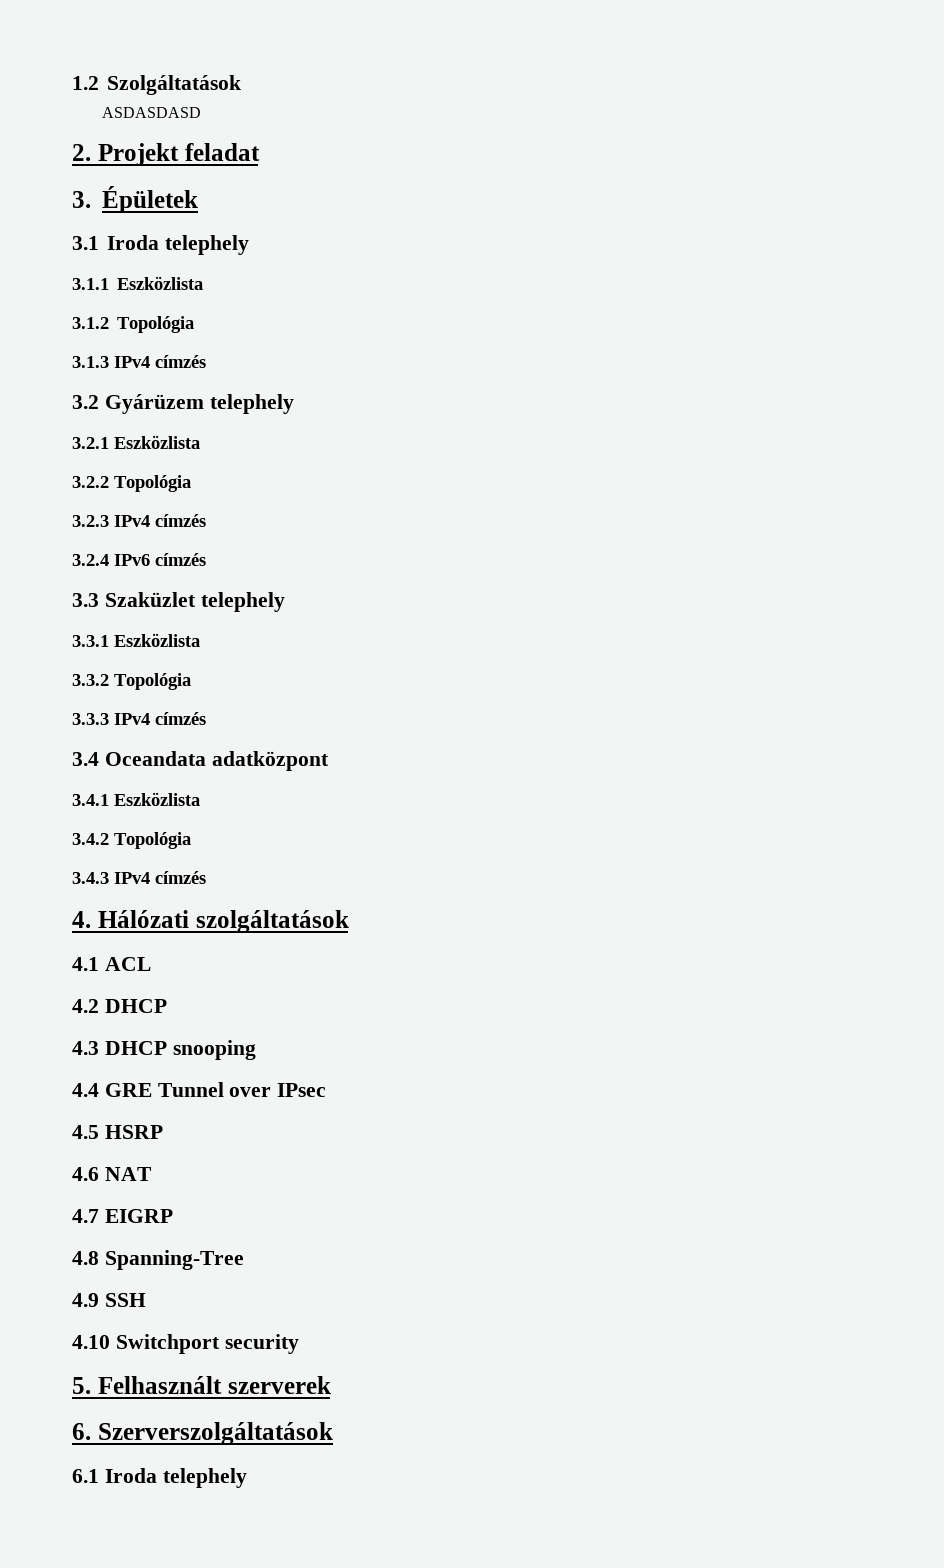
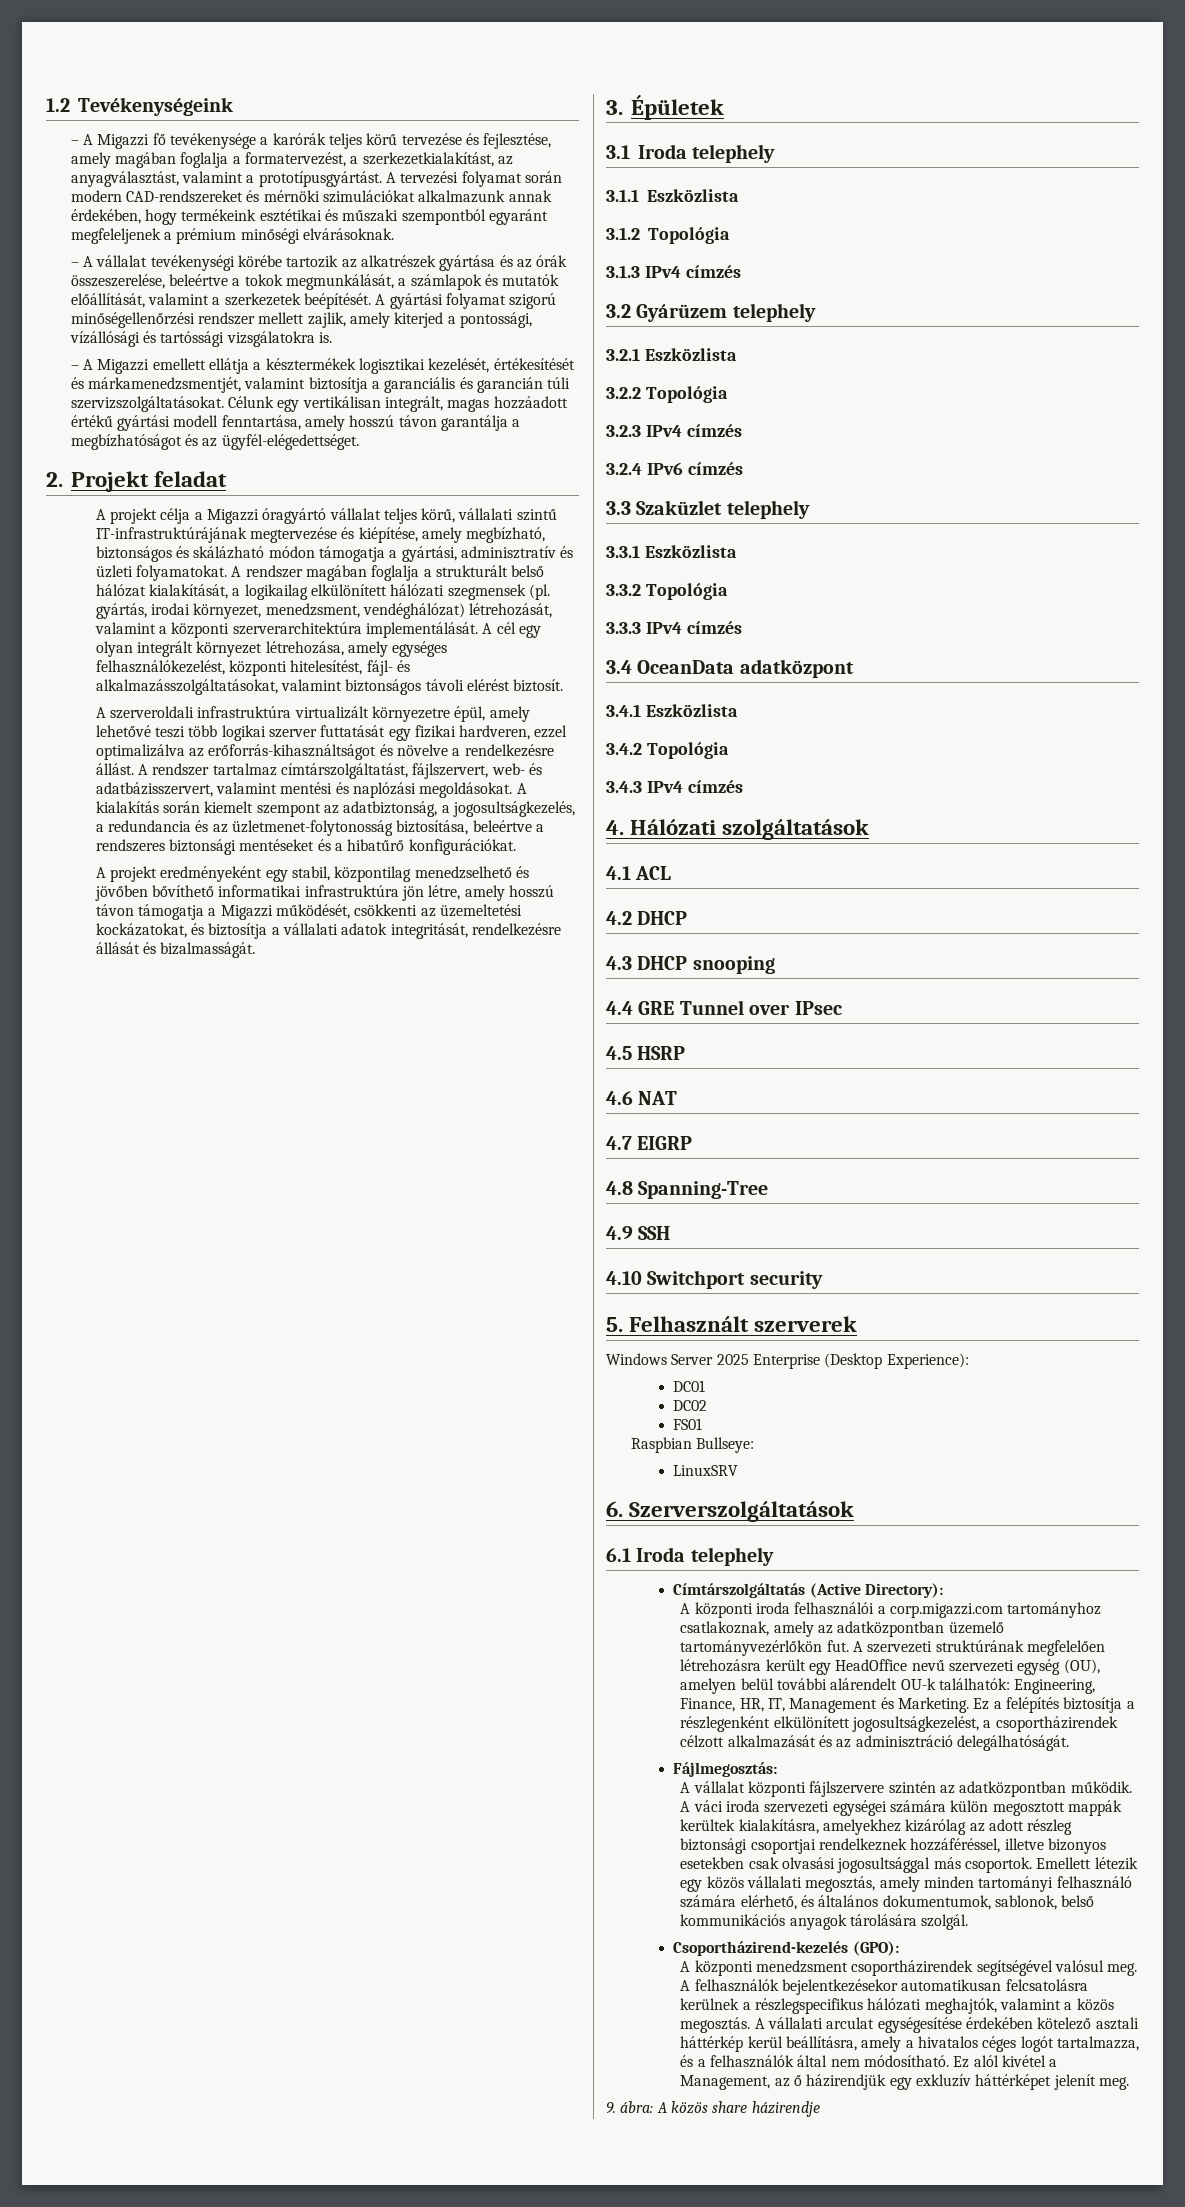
[107,75,241,95] [102,107,202,118] [72,143,260,166] Szolgáltatások // ASDASDASD // 2. Projekt feladat -> [78,97,233,116] [70,133,552,149] [70,152,514,168] [70,171,563,187] [70,190,552,203] [70,209,549,225] [70,228,395,244] [70,255,568,271] [70,274,560,290] [70,293,557,309] [70,312,533,328] [69,331,333,347] [70,358,575,374] [70,377,571,393] [70,396,568,412] [70,415,521,431] [70,434,359,450] [46,471,228,492] [95,508,557,524] [95,527,546,543] [95,546,574,562] [95,565,545,581] [95,584,550,600] [95,603,553,619] [94,622,541,638] [95,641,448,657] [95,660,410,676] [95,679,564,695] [95,706,530,722] [95,725,568,741] [95,744,554,760] [95,763,542,779] [95,782,527,798] [95,801,575,817] [95,820,544,836] [95,839,516,855] [95,866,529,882] [94,885,554,901] [95,904,522,920] [95,923,561,939] [95,942,256,958] Tevékenységeink // – A Migazzi fő tevékenysége a karórák teljes körű tervezése és fejlesztése, amely magában foglalja a formatervezést, a szerkezetkialakítást, az anyagválasztást, valamint a prototípusgyártást. A tervezési folyamat során modern CAD-rendszereket és mérnöki szimulációkat alkalmazunk annak érdekében, hogy termékeink esztétikai és műszaki szempontból egyaránt megfeleljenek a prémium minőségi elvárásoknak. // – A vállalat tevékenységi körébe tartozik az alkatrészek gyártása és az órák összeszerelése, beleértve a tokok megmunkálását, a számlapok és mutatók előállítását, valamint a szerkezetek beépítését. A gyártási folyamat szigorú minőségellenőrzési rendszer mellett zajlik, amely kiterjed a pontossági, vízállósági és tartóssági vizsgálatokra is. // – A Migazzi emellett ellátja a késztermékek logisztikai kezelését, értékesítését és márkamenedzsmentjét, valamint biztosítja a garanciális és garancián túli szervizszolgáltatásokat. Célunk egy vertikálisan integrált, magas hozzáadott értékű gyártási modell fenntartása, amely hosszú távon garantálja a megbízhatóságot és az ügyfél-elégedettséget. // 2. Projekt feladat // A projekt célja a Migazzi óragyártó vállalat teljes körű, vállalati szintű IT-infrastruktúrájának megtervezése és kiépítése, amely megbízható, biztonságos és skálázható módon támogatja a gyártási, adminisztratív és üzleti folyamatokat. A rendszer magában foglalja a strukturált belső hálózat kialakítását, a logikailag elkülönített hálózati szegmensek (pl. gyártás, irodai környezet, menedzsment, vendéghálózat) létrehozását, valamint a központi szerverarchitektúra implementálását. A cél egy olyan integrált környezet létrehozása, amely egységes felhasználókezelést, központi hitelesítést, fájl- és alkalmazásszolgáltatásokat, valamint biztonságos távoli elérést biztosít. // A szerveroldali infrastruktúra virtualizált környezetre épül, amely lehetővé teszi több logikai szerver futtatását egy fizikai hardveren, ezzel optimalizálva az erőforrás-kihasználtságot és növelve a rendelkezésre állást. A rendszer tartalmaz címtárszolgáltatást, fájlszervert, web- és adatbázisszervert, valamint mentési és naplózási megoldásokat. A kialakítás során kiemelt szempont az adatbiztonság, a jogosultságkezelés, a redundancia és az üzletmenet-folytonosság biztosítása, beleértve a rendszeres biztonsági mentéseket és a hibatűrő konfigurációkat. // A projekt eredményeként egy stabil, központilag menedzselhető és jövőben bővíthető informatikai infrastruktúra jön létre, amely hosszú távon támogatja a Migazzi működését, csökkenti az üzemeltetési kockázatokat, és biztosítja a vállalati adatok integritását, rendelkezésre állását és bizalmasságát.
[104,751,206,766] Oceandata -> [637,660,735,674] OceanData
(331, 1385) none -> [606,1353,969,1369] [673,1380,706,1392] [673,1400,708,1411] [673,1418,703,1430] [630,1437,755,1453] [673,1465,739,1476] // Windows Server 2025 Enterprise (Desktop Experience): // DC01 // DC02 // FS01 // Raspbian Bullseye: // LinuxSRV
(247, 1478) none -> [673,1583,943,1598] [680,1602,1102,1618] [680,1621,1004,1637] [680,1640,1105,1656] [680,1659,1100,1675] [680,1678,1096,1694] [680,1697,1135,1713] [680,1716,1118,1732] [680,1735,1069,1751] [673,1762,778,1777] [680,1781,1132,1797] [680,1800,1122,1816] [680,1819,1073,1835] [680,1838,1106,1854] [680,1857,1138,1873] [680,1876,1132,1892] [680,1895,1095,1910] [680,1914,969,1930] [673,1941,899,1956] [680,1960,1138,1976] [680,1979,1088,1995] [680,1998,1114,2014] [680,2017,1139,2033] [680,2036,1139,2052] [680,2055,1058,2068] [680,2074,1129,2090] [606,2101,820,2117] // Címtárszolgáltatás (Active Directory): // A központi iroda felhasználói a corp.migazzi.com tartományhoz csatlakoznak, amely az adatközpontban üzemelő tartományvezérlőkön fut. A szervezeti struktúrának megfelelően létrehozásra került egy HeadOffice nevű szervezeti egység (OU), amelyen belül további alárendelt OU-k találhatók: Engineering, Finance, HR, IT, Management és Marketing. Ez a felépítés biztosítja a részlegenként elkülönített jogosultságkezelést, a csoportházirendek célzott alkalmazását és az adminisztráció delegálhatóságát. // Fájlmegosztás: // A vállalat központi fájlszervere szintén az adatközpontban működik. A váci iroda szervezeti egységei számára külön megosztott mappák kerültek kialakításra, amelyekhez kizárólag az adott részleg biztonsági csoportjai rendelkeznek hozzáféréssel, illetve bizonyos esetekben csak olvasási jogosultsággal más csoportok. Emellett létezik egy közös vállalati megosztás, amely minden tartományi felhasználó számára elérhető, és általános dokumentumok, sablonok, belső kommunikációs anyagok tárolására szolgál. // Csoportházirend-kezelés (GPO): // A központi menedzsment csoportházirendek segítségével valósul meg. A felhasználók bejelentkezésekor automatikusan felcsatolásra kerülnek a részlegspecifikus hálózati meghajtók, valamint a közös megosztás. A vállalati arculat egységesítése érdekében kötelező asztali háttérkép kerül beállításra, amely a hivatalos céges logót tartalmazza, és a felhasználók által nem módosítható. Ez alól kivétel a Management, az ő házirendjük egy exkluzív háttérképet jelenít meg. // 9. ábra: A közös share házirendje

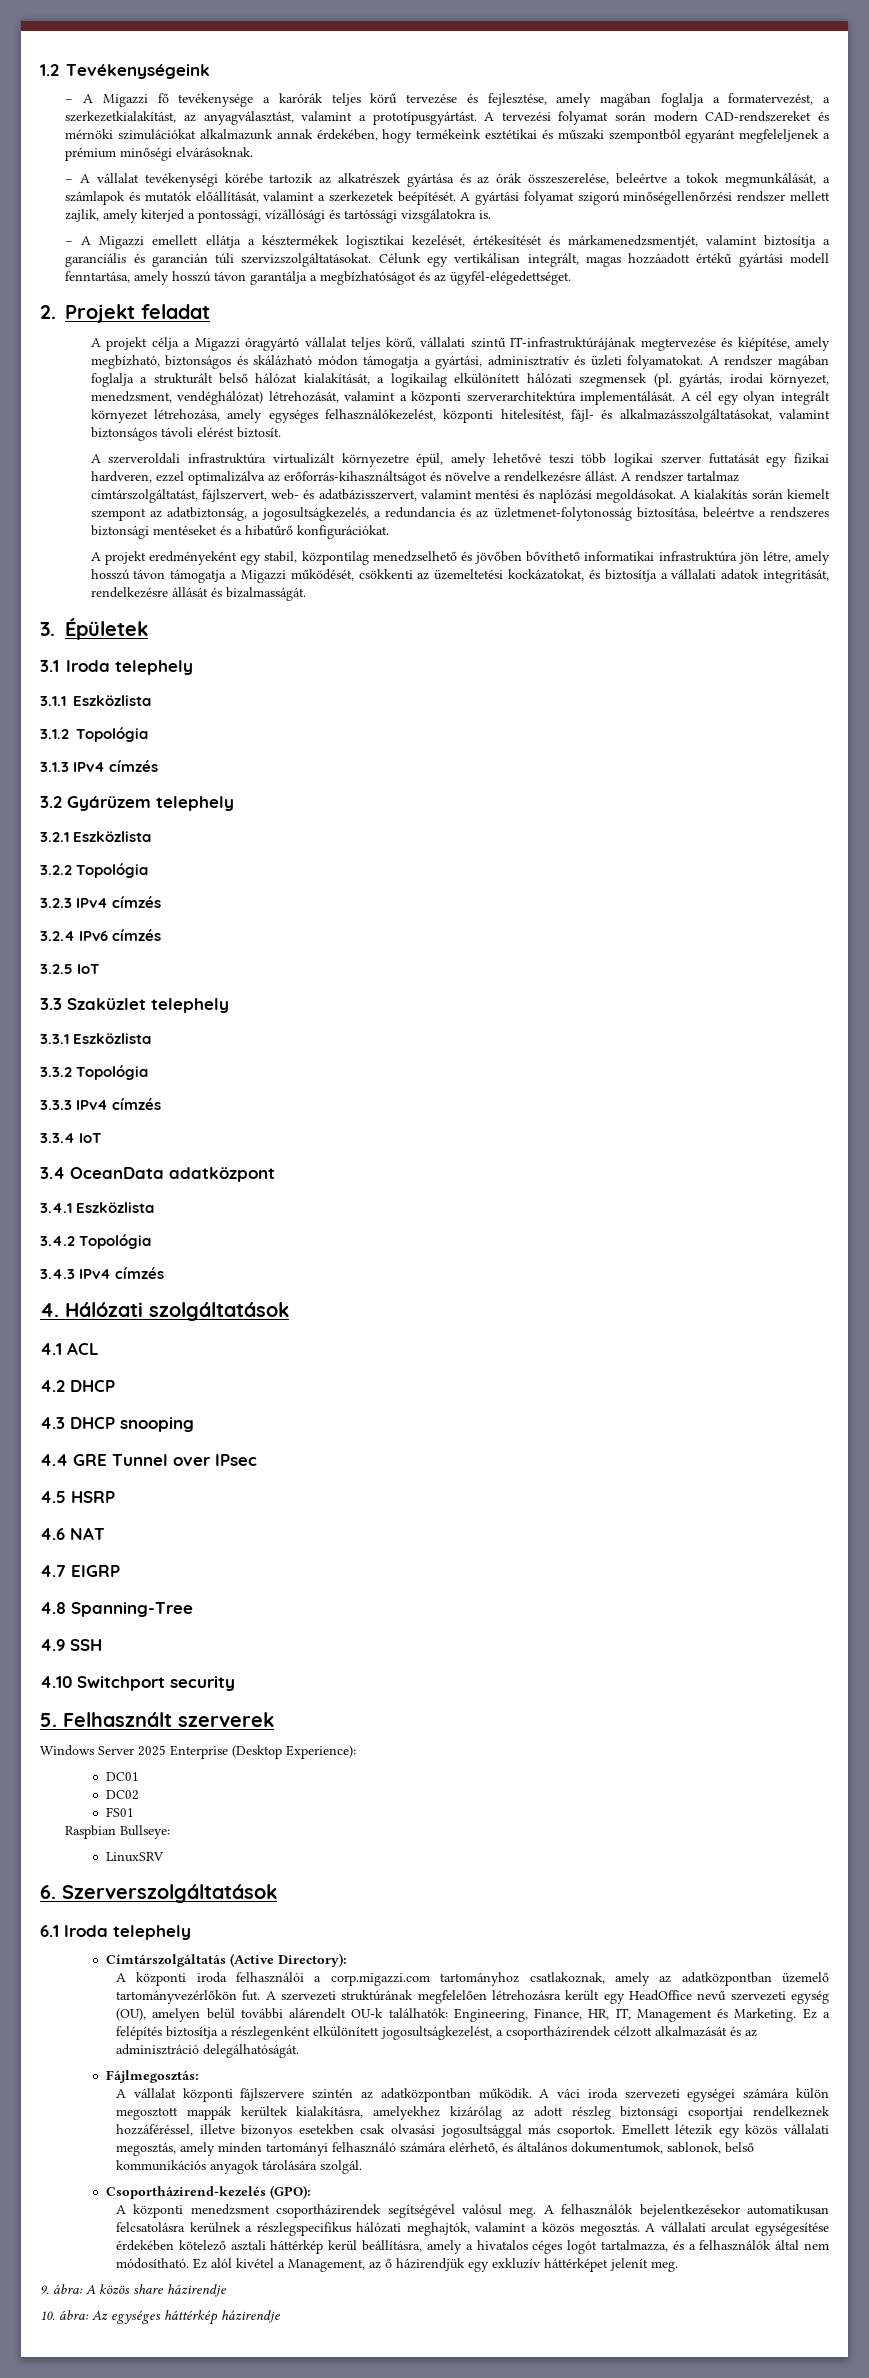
(743, 468) none -> [40,964,100,974] // 3.2.5 IoT
(742, 627) none -> [40,1133,102,1143] // 3.3.4 IoT
(820, 2109) none -> [40,2310,280,2325] // 10. ábra: Az egységes háttérkép házirendje

